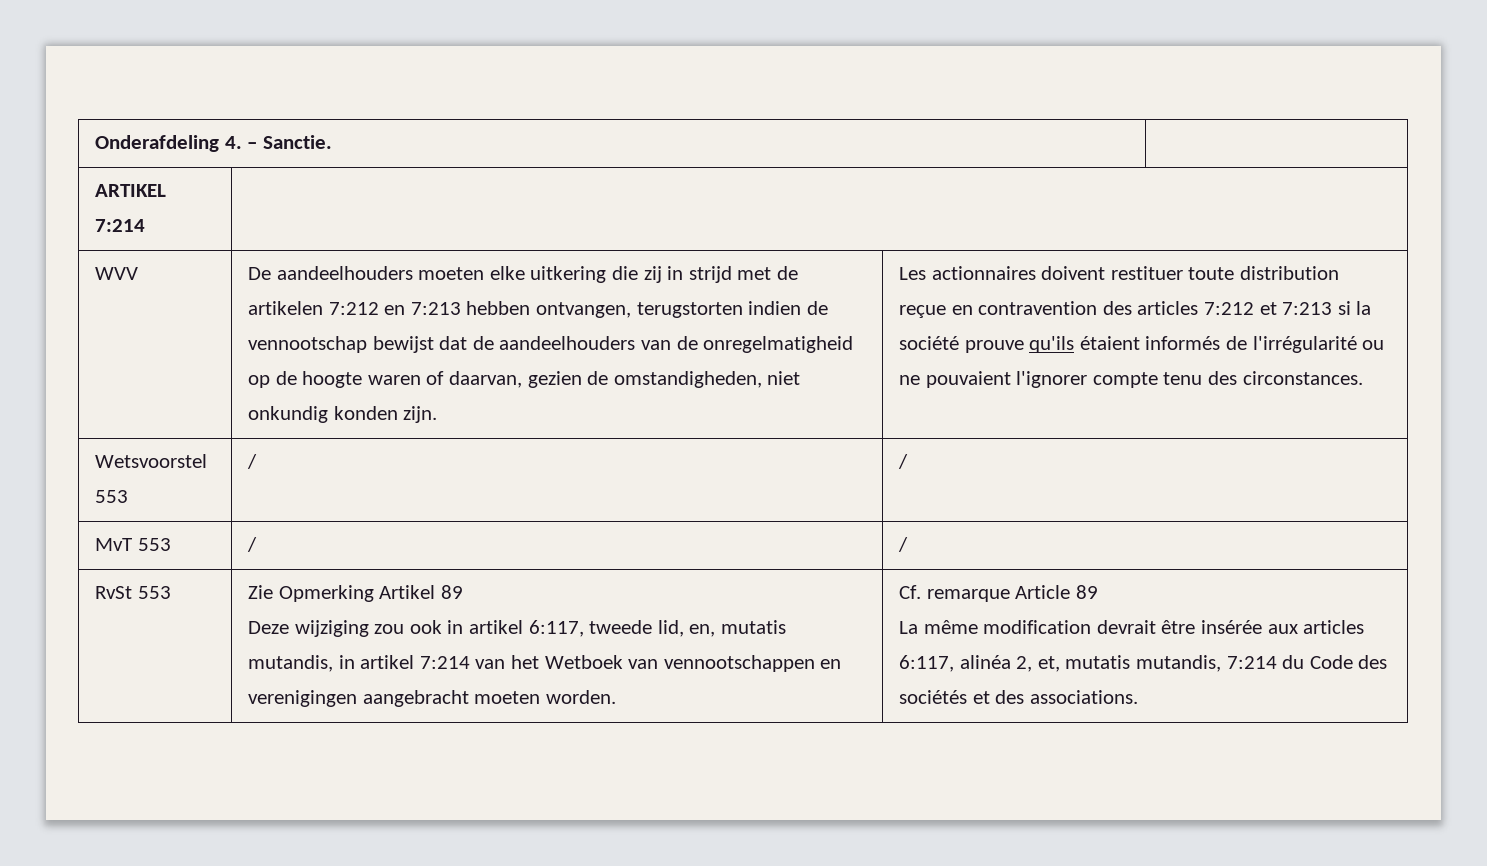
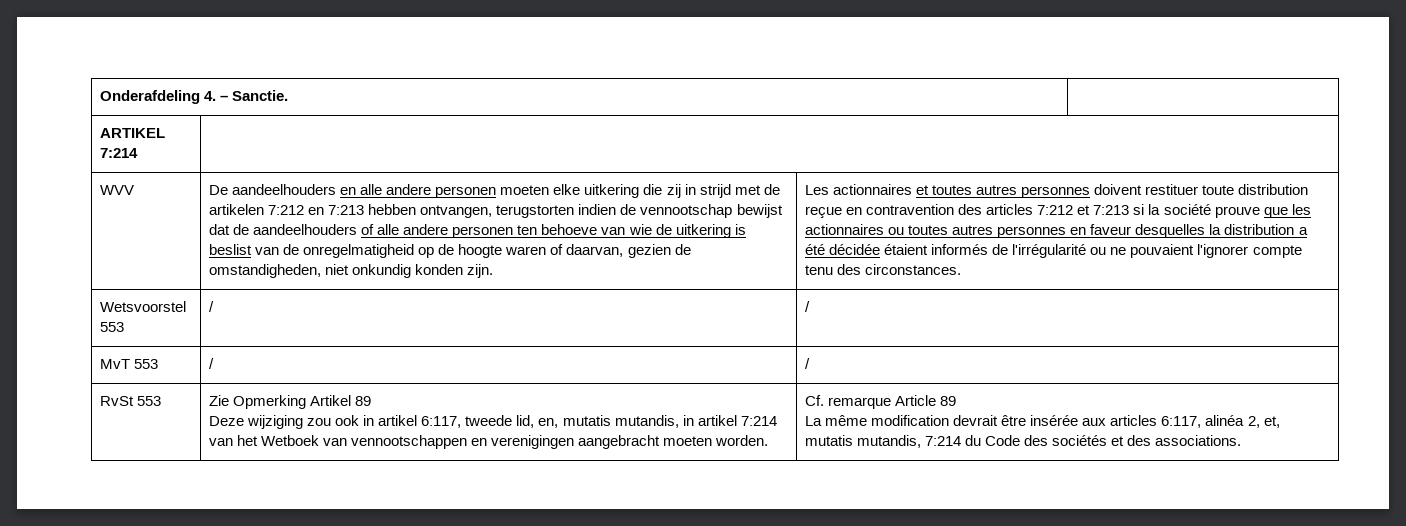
(413, 273) none -> [340,184,497,198] en alle andere personen
(636, 343) none -> [361,224,746,238] [209,244,253,255] of alle andere personen ten behoeve van wie de uitkering is beslist
(1036, 273) none -> [916,185,1091,198] et toutes autres personnes
[1029,336,1075,353] qu'ils -> [1263,204,1311,218] [805,224,1308,238] [805,244,881,255] que les actionnaires ou toutes autres personnes en faveur desquelles la distribution a été décidée

